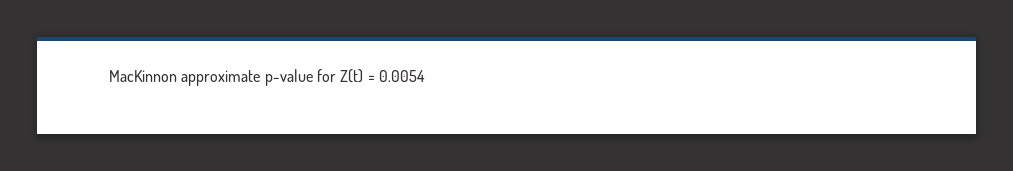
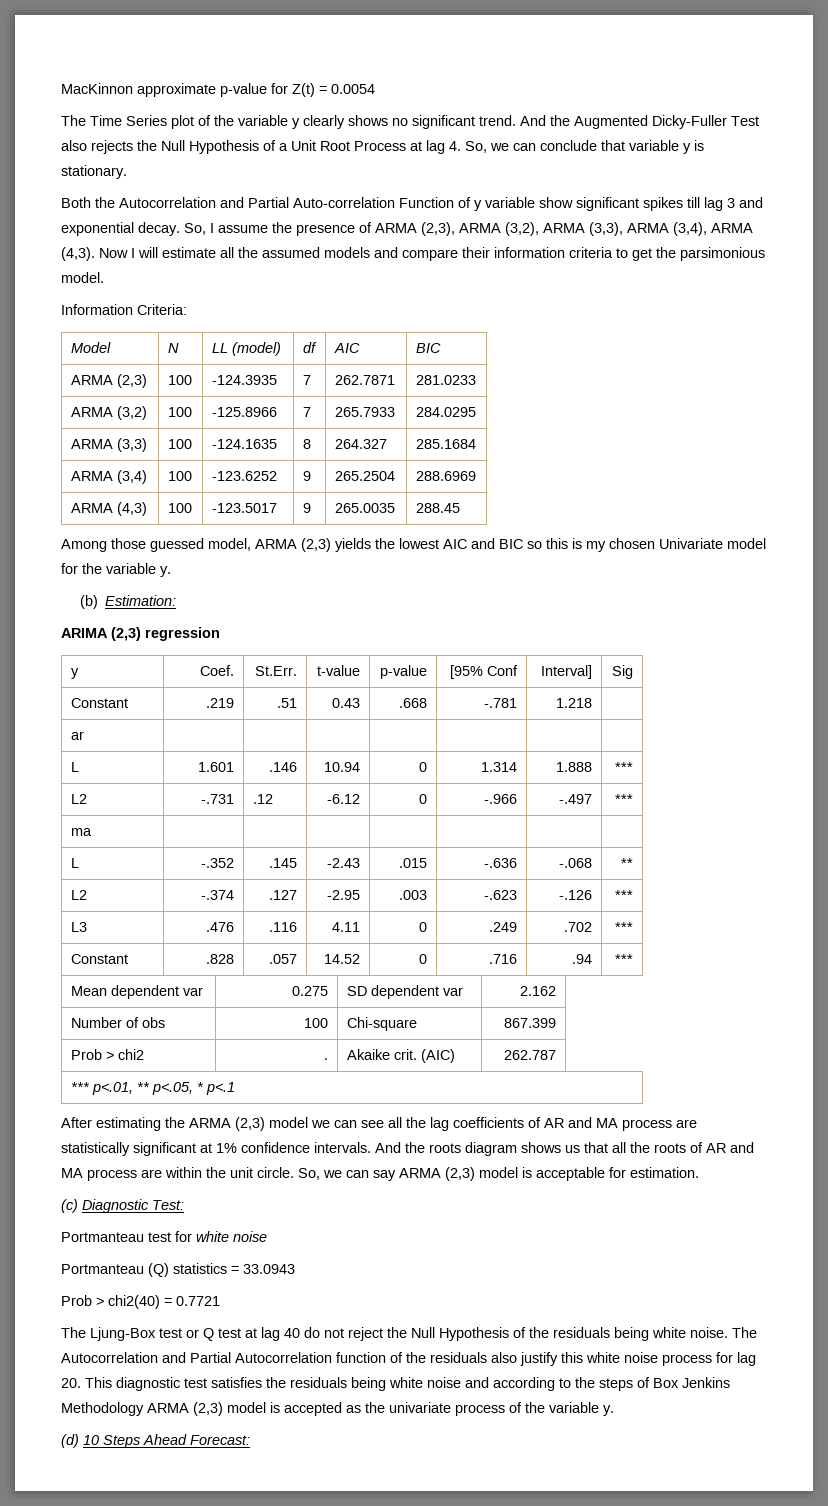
(425, 76) none -> [61,115,759,129] [61,140,704,154] [61,165,127,179] [61,197,763,211] [61,222,753,236] [61,247,765,261] [61,272,104,283] [61,304,187,315] [70,342,111,353] [167,343,179,353] [211,342,281,356] [302,342,317,353] [333,343,360,353] [415,343,441,353] [70,374,147,388] [167,375,192,385] [211,375,277,385] [302,375,311,385] [334,375,395,385] [415,375,476,385] [70,406,147,420] [167,407,192,417] [211,407,277,417] [302,407,311,417] [334,407,395,417] [415,407,476,417] [70,438,147,452] [167,439,192,449] [211,439,277,449] [302,439,311,449] [334,439,387,449] [415,439,476,449] [70,470,147,484] [167,471,192,481] [211,471,277,481] [302,471,311,481] [334,471,395,481] [415,471,476,481] [70,502,147,516] [167,503,192,513] [211,503,277,513] [302,503,311,513] [334,503,395,513] [415,503,460,513] [61,538,766,552] [61,563,171,577] [80,595,177,609] [61,627,220,641] [70,668,79,679] [200,665,235,676] [255,666,298,676] [317,665,361,676] [380,665,428,679] [450,665,519,679] [541,665,593,679] [612,665,634,679] [70,698,128,708] [206,698,235,708] [277,698,298,708] [332,698,361,708] [399,698,428,708] [484,698,518,708] [556,698,593,708] [70,731,84,740] [70,762,79,772] [198,762,235,772] [269,762,298,772] [324,762,361,772] [419,762,428,772] [481,762,518,772] [556,762,593,772] [615,762,634,772] [70,794,87,804] [201,794,235,804] [252,794,273,804] [327,794,361,804] [419,794,428,804] [484,794,518,804] [559,794,593,804] [615,794,634,804] [70,828,92,836] [70,858,79,868] [201,858,235,868] [269,858,298,868] [327,858,361,868] [399,858,428,868] [484,858,518,868] [559,858,593,868] [621,858,634,868] [70,890,87,900] [201,890,235,900] [269,890,298,900] [327,890,361,900] [399,890,428,900] [484,890,518,900] [559,890,593,900] [615,890,634,900] [70,922,87,932] [206,922,235,932] [269,922,298,932] [332,922,361,932] [419,922,428,932] [489,922,518,932] [564,922,593,932] [615,922,634,932] [70,954,128,964] [206,954,235,964] [269,954,298,964] [324,954,361,964] [419,954,428,964] [489,954,518,964] [572,954,593,964] [615,954,634,964] [70,985,203,999] [292,986,329,996] [346,985,463,999] [520,986,557,996] [70,1017,165,1028] [304,1018,329,1028] [346,1017,417,1031] [504,1018,557,1028] [70,1049,144,1060] [324,1058,329,1060] [346,1049,455,1063] [504,1050,557,1060] [70,1082,235,1095] [61,1117,697,1131] [61,1142,754,1156] [61,1167,699,1181] [61,1199,184,1213] [61,1231,267,1242] [61,1263,295,1277] [61,1295,220,1309] [61,1327,757,1341] [61,1352,756,1366] [61,1377,730,1391] [61,1402,614,1416] [61,1434,250,1448] // The Time Series plot of the variable y clearly shows no significant trend. And the Augmented Dicky-Fuller Test also rejects the Null Hypothesis of a Unit Root Process at lag 4. So, we can conclude that variable y is stationary. // Both the Autocorrelation and Partial Auto-correlation Function of y variable show significant spikes till lag 3 and exponential decay. So, I assume the presence of ARMA (2,3), ARMA (3,2), ARMA (3,3), ARMA (3,4), ARMA (4,3). Now I will estimate all the assumed models and compare their information criteria to get the parsimonious model. // Information Criteria: // Model | N | LL (model) | df | AIC | BIC // ARMA (2,3) | 100 | -124.3935 | 7 | 262.7871 | 281.0233 // ARMA (3,2) | 100 | -125.8966 | 7 | 265.7933 | 284.0295 // ARMA (3,3) | 100 | -124.1635 | 8 | 264.327 | 285.1684 // ARMA (3,4) | 100 | -123.6252 | 9 | 265.2504 | 288.6969 // ARMA (4,3) | 100 | -123.5017 | 9 | 265.0035 | 288.45 // Among those guessed model, ARMA (2,3) yields the lowest AIC and BIC so this is my chosen Univariate model for the variable y. // (b) Estimation: // ARIMA (2,3) regression // y | Coef. | St.Err. | t-value | p-value | [95% Conf | Interval] | Sig // Constant | .219 | .51 | 0.43 | .668 | -.781 | 1.218 | // ar | | | | | | | // L | 1.601 | .146 | 10.94 | 0 | 1.314 | 1.888 | *** // L2 | -.731 | .12 | -6.12 | 0 | -.966 | -.497 | *** // ma | | | | | | | // L | -.352 | .145 | -2.43 | .015 | -.636 | -.068 | ** // L2 | -.374 | .127 | -2.95 | .003 | -.623 | -.126 | *** // L3 | .476 | .116 | 4.11 | 0 | .249 | .702 | *** // Constant | .828 | .057 | 14.52 | 0 | .716 | .94 | *** // Mean dependent var | 0.275 | SD dependent var | 2.162 // Number of obs | 100 | Chi-square | 867.399 // Prob > chi2 | . | Akaike crit. (AIC) | 262.787 // *** p<.01, ** p<.05, * p<.1 // After estimating the ARMA (2,3) model we can see all the lag coefficients of AR and MA process are statistically significant at 1% confidence intervals. And the roots diagram shows us that all the roots of AR and MA process are within the unit circle. So, we can say ARMA (2,3) model is acceptable for estimation. // (c) Diagnostic Test: // Portmanteau test for white noise // Portmanteau (Q) statistics = 33.0943 // Prob > chi2(40) = 0.7721 // The Ljung-Box test or Q test at lag 40 do not reject the Null Hypothesis of the residuals being white noise. The Autocorrelation and Partial Autocorrelation function of the residuals also justify this white noise process for lag 20. This diagnostic test satisfies the residuals being white noise and according to the steps of Box Jenkins Methodology ARMA (2,3) model is accepted as the univariate process of the variable y. // (d) 10 Steps Ahead Forecast:

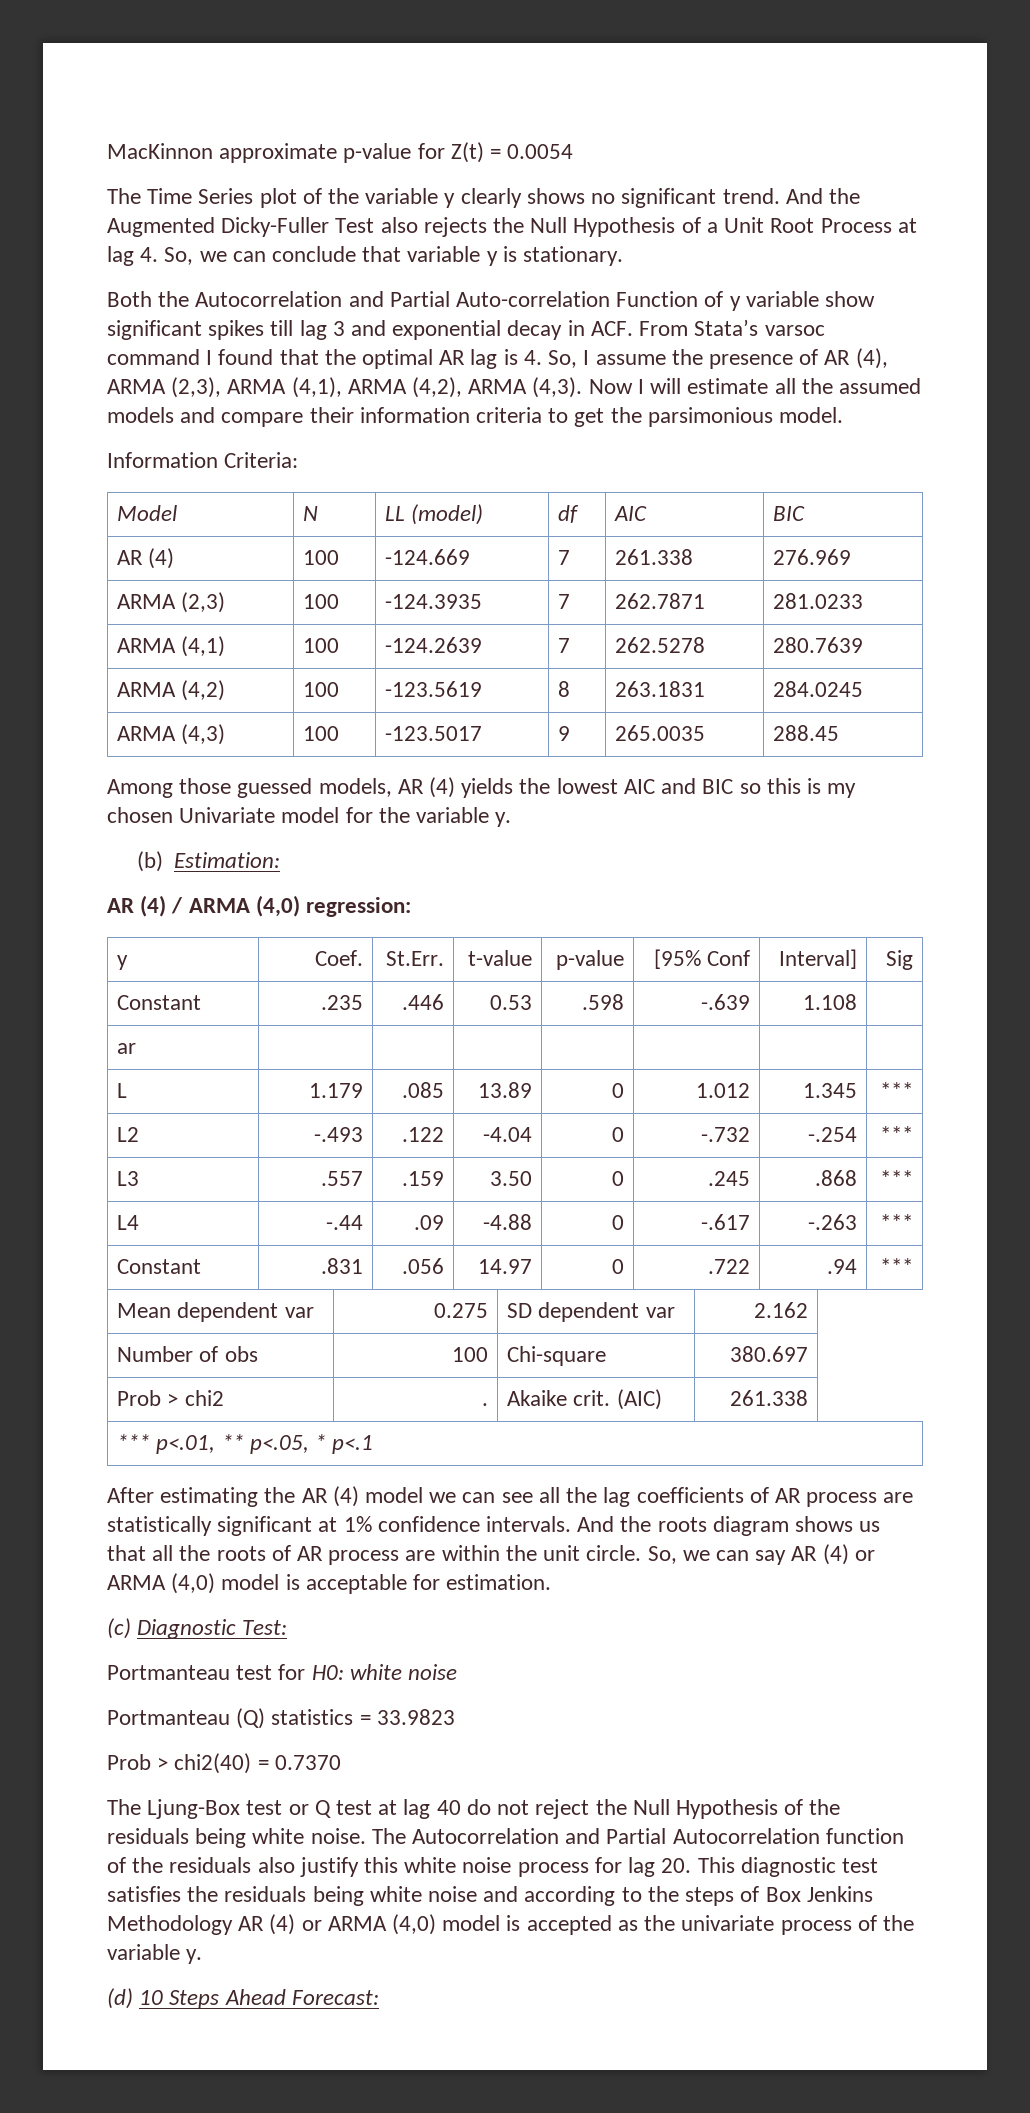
[138,222,180,236] decay. -> [507,319,825,340] [107,349,542,369] decay in ACF. From Stata’s varsoc command I found that the optimal AR lag is 4.
(372, 227) none -> [824,348,888,369] AR (4),
[505,222,707,236] (3,2), ARMA (3,3), ARMA (3,4), -> [291,377,463,398] (4,1), ARMA (4,2),
(441, 348) none -> [117,548,175,569] [303,550,340,565] [385,549,471,565] [558,550,571,565] [615,549,694,565] [773,549,852,565] // AR (4) | 100 | -124.669 | 7 | 261.338 | 276.969
[116,406,147,420] [167,407,192,417] [211,407,277,417] [302,407,311,417] [334,407,395,417] [415,407,476,417] [70,438,147,452] [167,439,192,449] [211,439,277,449] (3,2) | 100 | -125.8966 | 7 | 265.7933 | 284.0295 // ARMA (3,3) | 100 | -124.1635 -> [181,636,226,657] [303,638,340,653] [385,637,483,653] [558,638,571,653] [615,637,706,653] [773,637,864,653] [117,680,226,701] [303,682,340,697] [385,681,483,697] (4,1) | 100 | -124.2639 | 7 | 262.5278 | 280.7639 // ARMA (4,2) | 100 | -123.5619
[334,439,387,449] [415,439,476,449] [70,470,147,484] [167,471,192,481] [211,471,277,481] [302,471,311,481] [334,471,395,481] [415,471,476,481] 264.327 | 285.1684 // ARMA (3,4) | 100 | -123.6252 | 9 | 265.2504 | 288.6969 -> [615,681,706,697] [773,681,864,697] 263.1831 | 284.0245
[208,538,331,552] model, ARMA (2,3) -> [318,777,456,798] models, AR (4)
[61,627,220,641] ARIMA (2,3) regression -> [107,895,412,917] AR (4) / ARMA (4,0) regression:
[206,698,235,708] [277,698,298,708] [332,698,361,708] [399,698,428,708] [484,698,518,708] [556,698,593,708] .219 | .51 | 0.43 | .668 | -.781 | 1.218 -> [320,995,363,1010] [401,994,444,1010] [489,995,532,1010] [581,994,624,1010] [700,994,750,1010] [802,994,857,1010] .235 | .446 | 0.53 | .598 | -.639 | 1.108
[198,762,235,772] [269,762,298,772] [324,762,361,772] [419,762,428,772] [481,762,518,772] [556,762,593,772] 1.601 | .146 | 10.94 | 0 | 1.314 | 1.888 -> [308,1083,363,1098] [401,1082,444,1098] [477,1082,532,1098] [611,1083,624,1098] [695,1083,750,1098] [802,1083,857,1098] 1.179 | .085 | 13.89 | 0 | 1.012 | 1.345
[201,794,235,804] [252,794,273,804] [327,794,361,804] [419,794,428,804] [484,794,518,804] [559,794,593,804] [615,794,634,804] [70,828,92,836] [70,858,79,868] [201,858,235,868] [269,858,298,868] [327,858,361,868] [399,858,428,868] [484,858,518,868] [559,858,593,868] [621,858,634,868] [70,890,87,900] [201,890,235,900] [269,890,298,900] [327,890,361,900] [399,890,428,900] [484,890,518,900] [559,890,593,900] [615,890,634,900] [70,922,87,932] [206,922,235,932] [269,922,298,932] [332,922,361,932] [419,922,428,932] [489,922,518,932] [564,922,593,932] -.731 | .12 | -6.12 | 0 | -.966 | -.497 | *** // ma | | | | | | | // L | -.352 | .145 | -2.43 | .015 | -.636 | -.068 | ** // L2 | -.374 | .127 | -2.95 | .003 | -.623 | -.126 | *** // L3 | .476 | .116 | 4.11 | 0 | .249 | .702 -> [313,1127,363,1142] [401,1127,444,1142] [482,1127,532,1142] [611,1127,624,1142] [700,1127,750,1142] [807,1127,857,1142] [879,1126,913,1142] [117,1171,140,1186] [320,1171,363,1186] [401,1171,444,1186] [489,1171,532,1186] [611,1171,624,1186] [707,1171,750,1186] [814,1170,857,1186] [879,1170,913,1186] [117,1215,140,1230] [325,1215,363,1230] [413,1215,444,1230] [482,1214,532,1230] [611,1215,624,1230] [700,1214,750,1230] [807,1214,857,1230] -.493 | .122 | -4.04 | 0 | -.732 | -.254 | *** // L3 | .557 | .159 | 3.50 | 0 | .245 | .868 | *** // L4 | -.44 | .09 | -4.88 | 0 | -.617 | -.263
[206,954,235,964] [269,954,298,964] [324,954,361,964] [419,954,428,964] [489,954,518,964] .828 | .057 | 14.52 | 0 | .716 -> [320,1258,363,1274] [401,1258,444,1274] [477,1259,532,1274] [611,1259,624,1274] [707,1259,750,1274] .831 | .056 | 14.97 | 0 | .722
[504,1018,557,1028] 867.399 -> [729,1346,808,1362] 380.697
[504,1050,557,1060] 262.787 -> [729,1390,808,1406] 261.338
[189,1117,265,1131] ARMA (2,3) -> [301,1486,359,1507] AR (4)
[568,1117,618,1128] and MA -> (801, 1495) none
[730,1142,754,1153] [61,1168,83,1178] and MA -> (324, 1553) none
[399,1167,475,1181] ARMA (2,3) -> [791,1544,875,1565] [107,1573,216,1594] AR (4) or ARMA (4,0)
(192, 1236) none -> [311,1665,344,1680] H0:
[243,1264,295,1274] 33.0943 -> [376,1709,455,1725] 33.9823
[176,1296,220,1306] 0.7721 -> [274,1755,341,1770] 0.7370
[147,1402,223,1416] ARMA (2,3) -> [238,1914,437,1935] AR (4) or ARMA (4,0)

